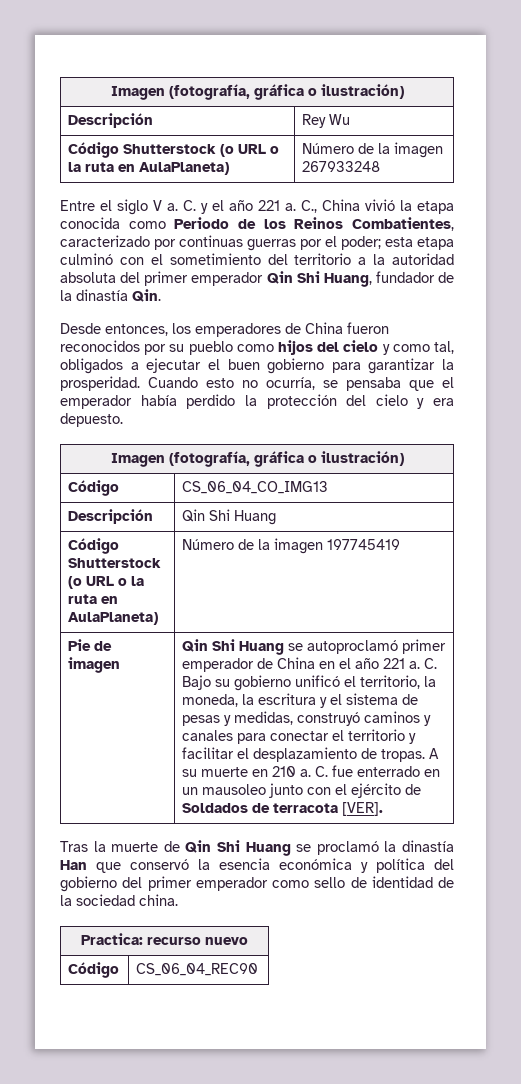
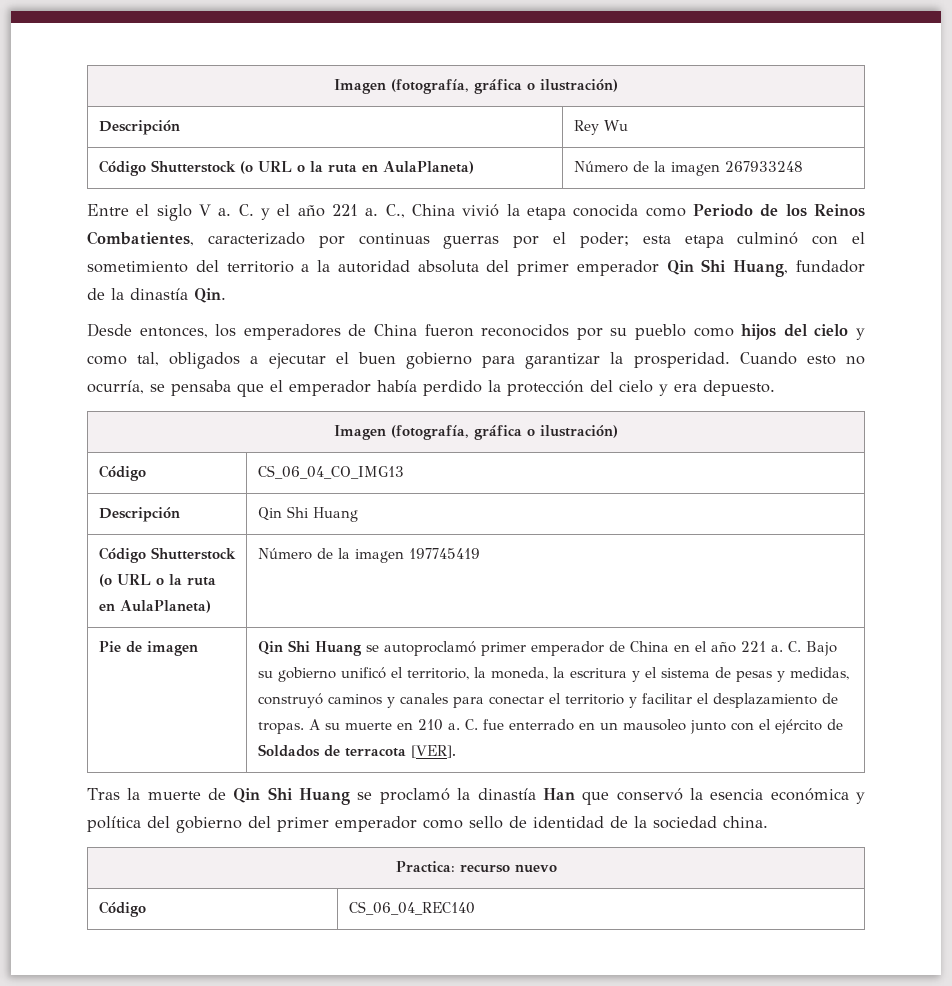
[136,963,259,976] CS_06_04_REC90 -> [348,901,475,915] CS_06_04_REC140

